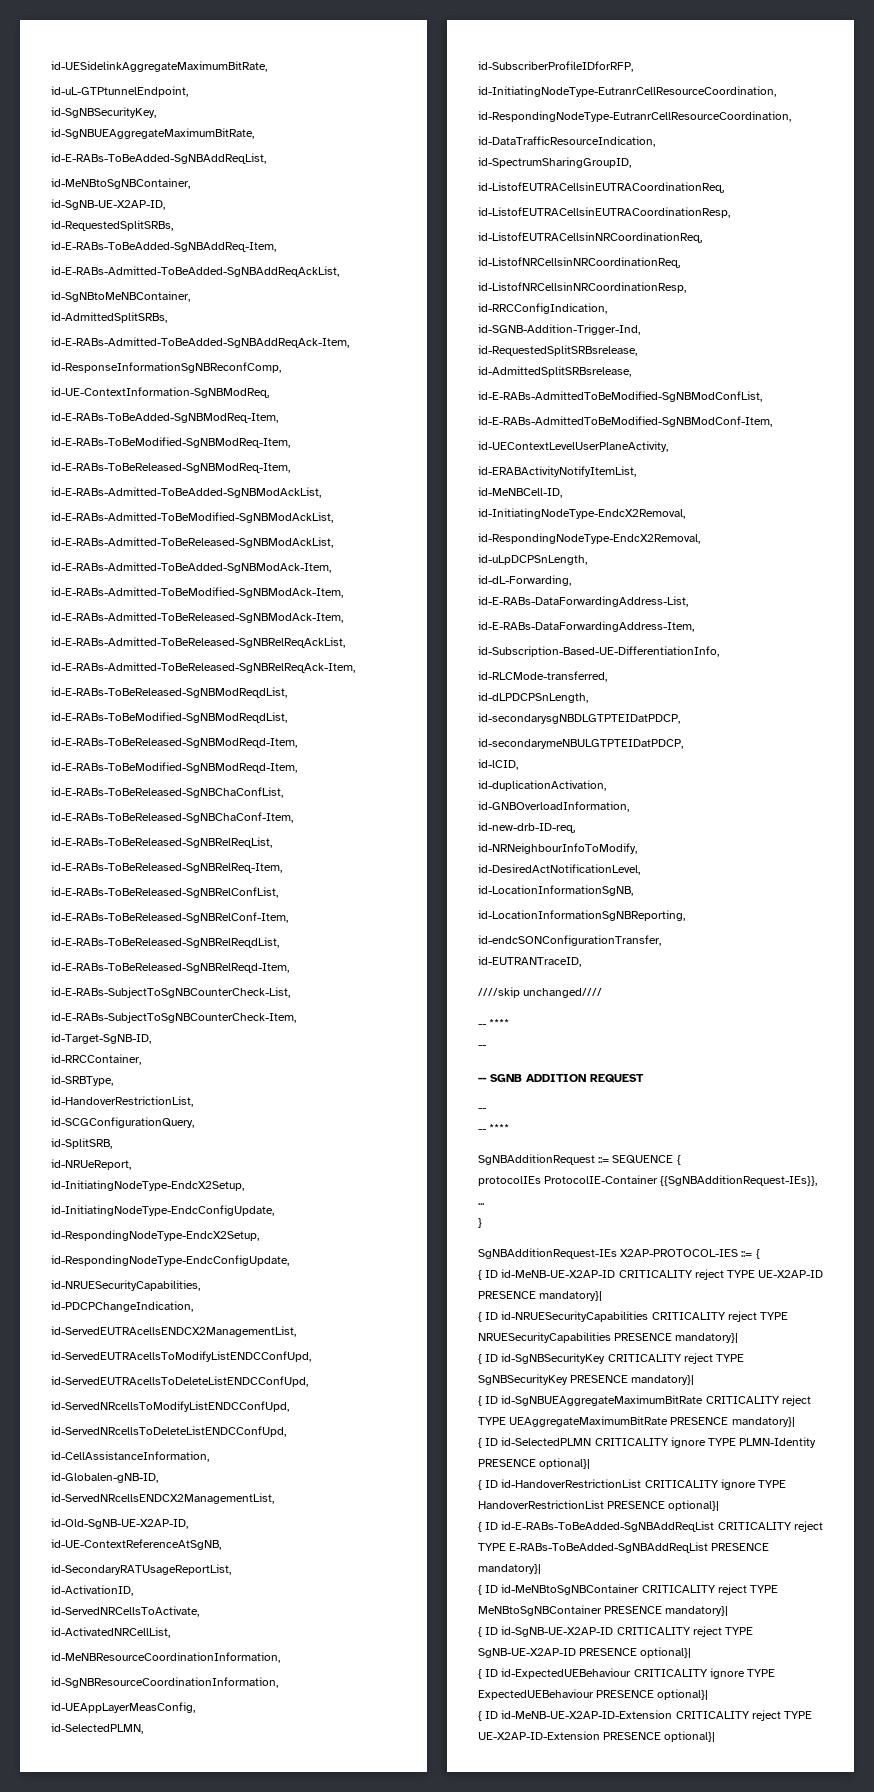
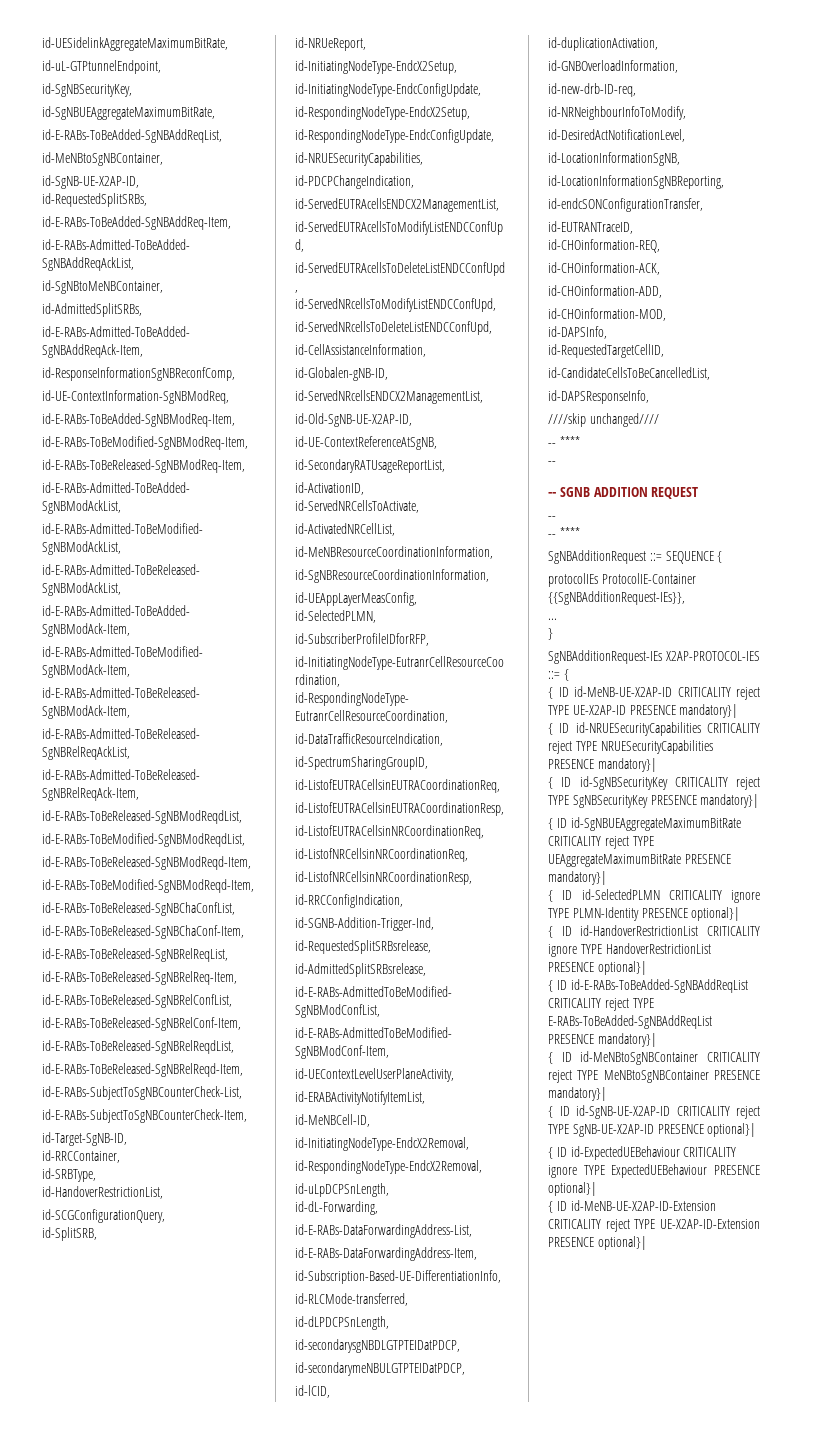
(581, 961) none -> [548,239,660,253] [548,262,660,275] [548,285,662,298] [548,308,666,321] [548,326,607,339] [548,344,664,358] [548,367,710,380] [548,390,649,404] // id-CHOinformation-REQ, // id-CHOinformation-ACK, // id-CHOinformation-ADD, // id-CHOinformation-MOD, // id-DAPSInfo, // id-RequestedTargetCellID, // id-CandidateCellsToBeCancelledList, // id-DAPSResponseInfo,

